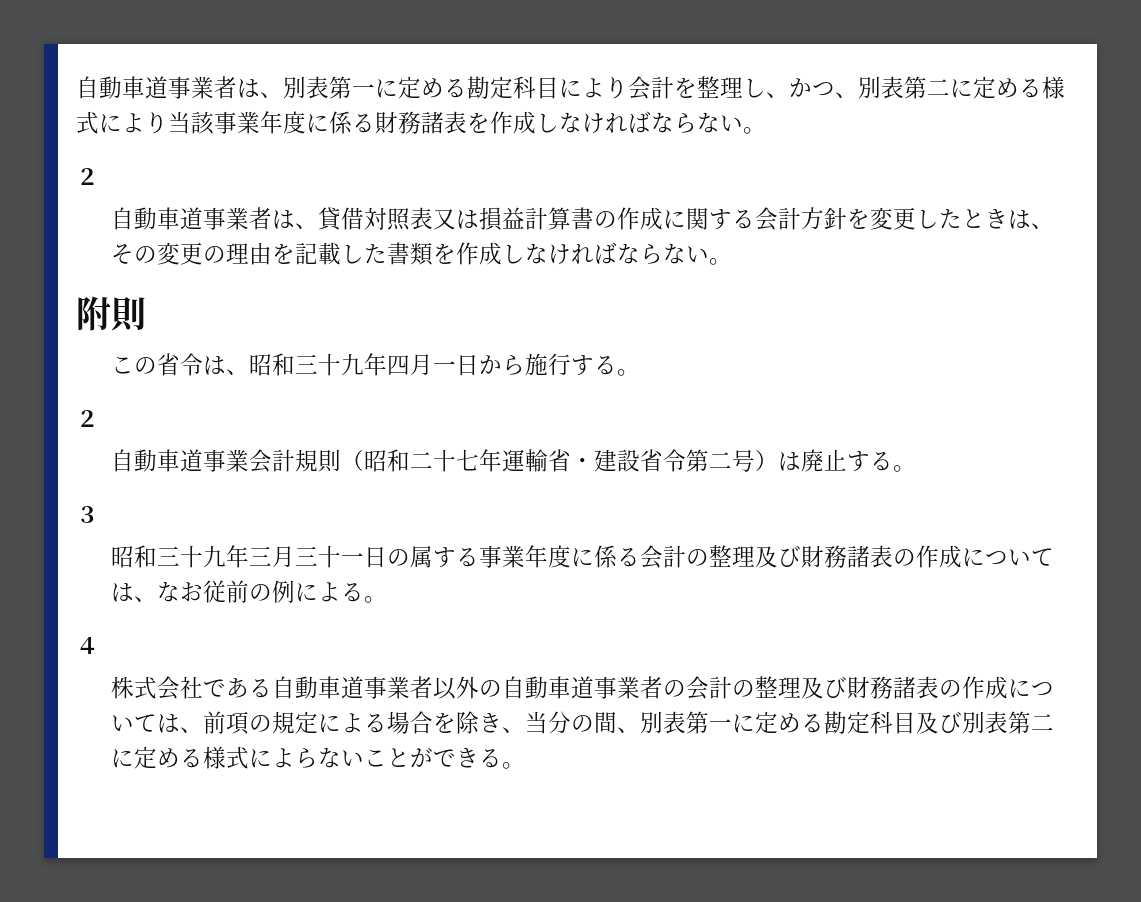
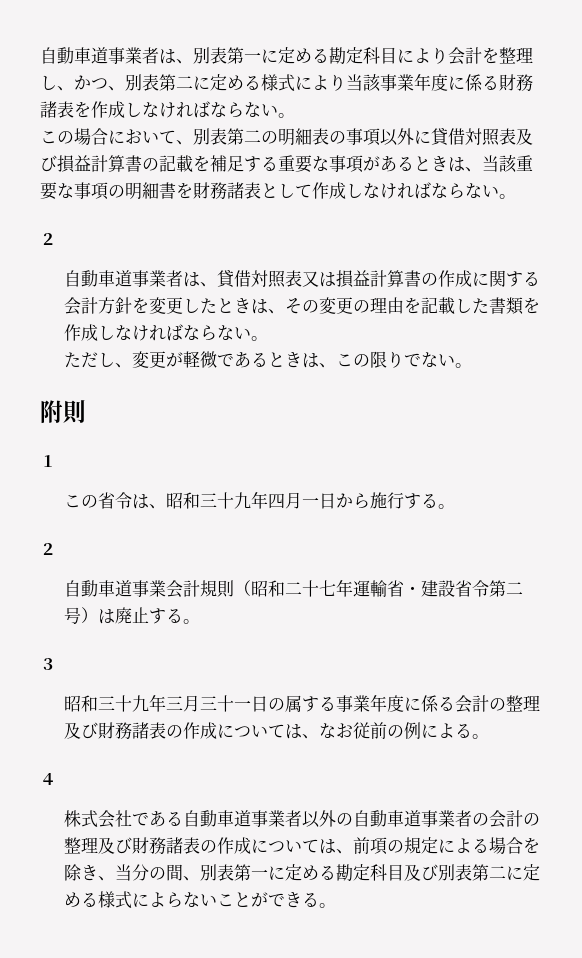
(766, 130) none -> [40,128,533,146] [40,155,533,173] [40,182,516,200] // この場合において、別表第二の明細表の事項以外に貸借対照表及び損益計算書の記載を補足する重要な事項があるときは、当該重要な事項の明細書を財務諸表として作成しなければならない。
(733, 261) none -> [64,351,473,368] // ただし、変更が軽微であるときは、この限りでない。
(146, 314) none -> [40,455,56,467] // １

